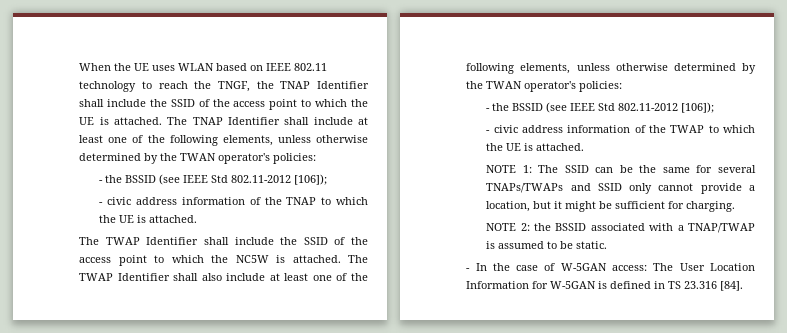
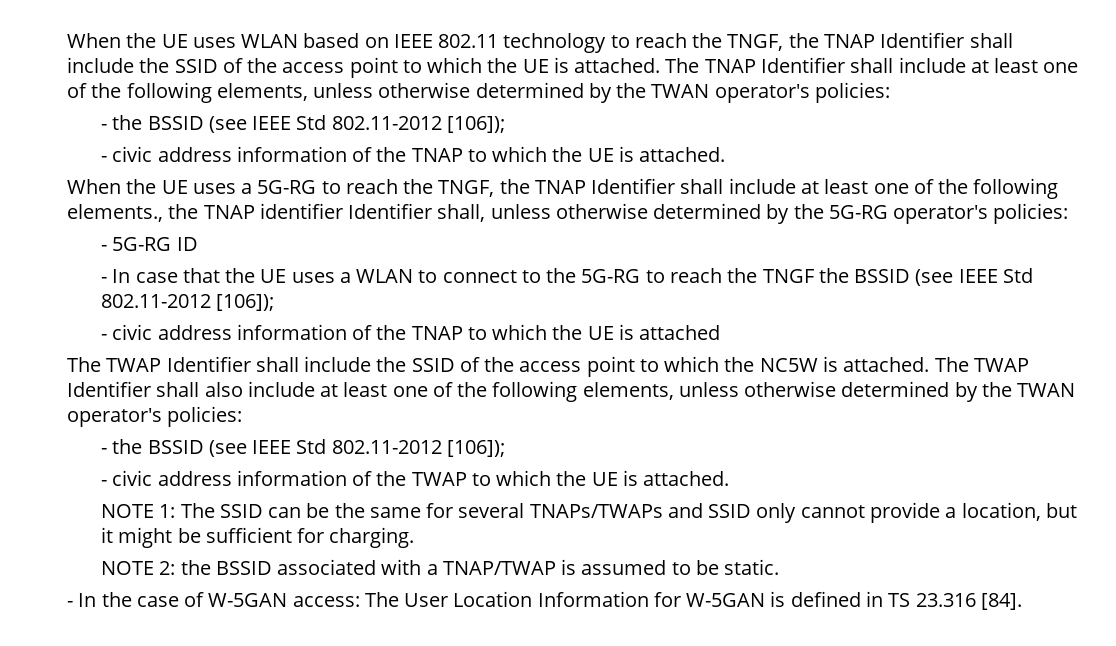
(198, 219) none -> [67,178,1059,199] [67,203,1069,224] [101,237,198,251] [101,268,1033,286] [101,294,275,311] [101,324,721,340] // When the UE uses a 5G-RG to reach the TNGF, the TNAP Identifier shall include at least one of the following elements., the TNAP identifier Identifier shall, unless otherwise determined by the 5G-RG operator's policies: // - 5G-RG ID // - In case that the UE uses a WLAN to connect to the 5G-RG to reach the TNGF the BSSID (see IEEE Std 802.11-2012 [106]); // - civic address information of the TNAP to which the UE is attached

